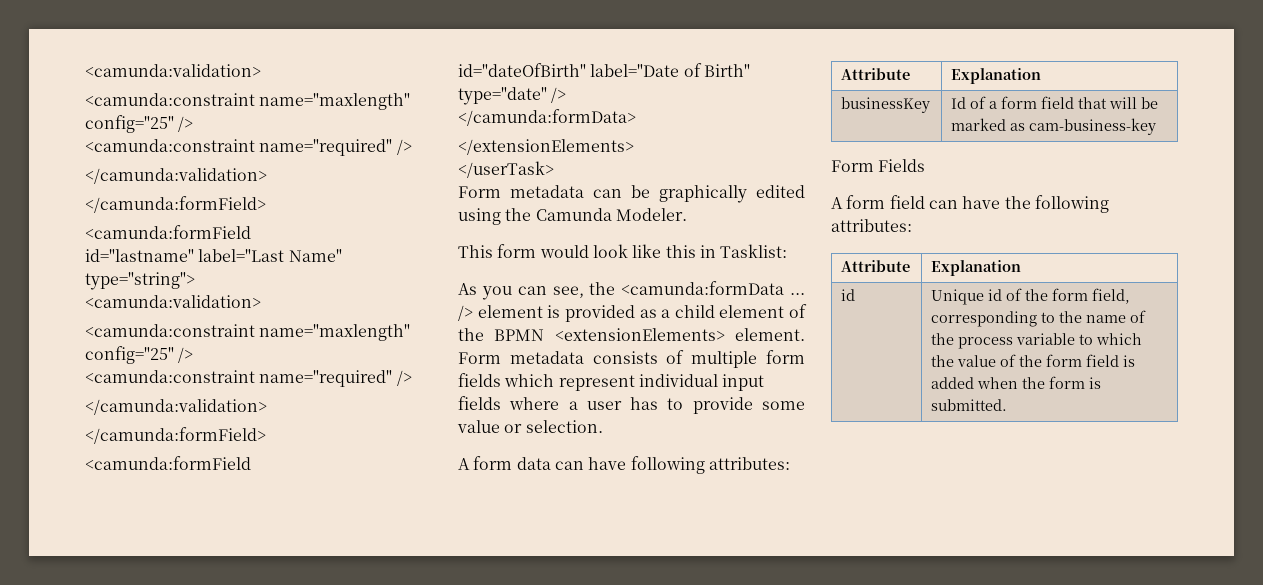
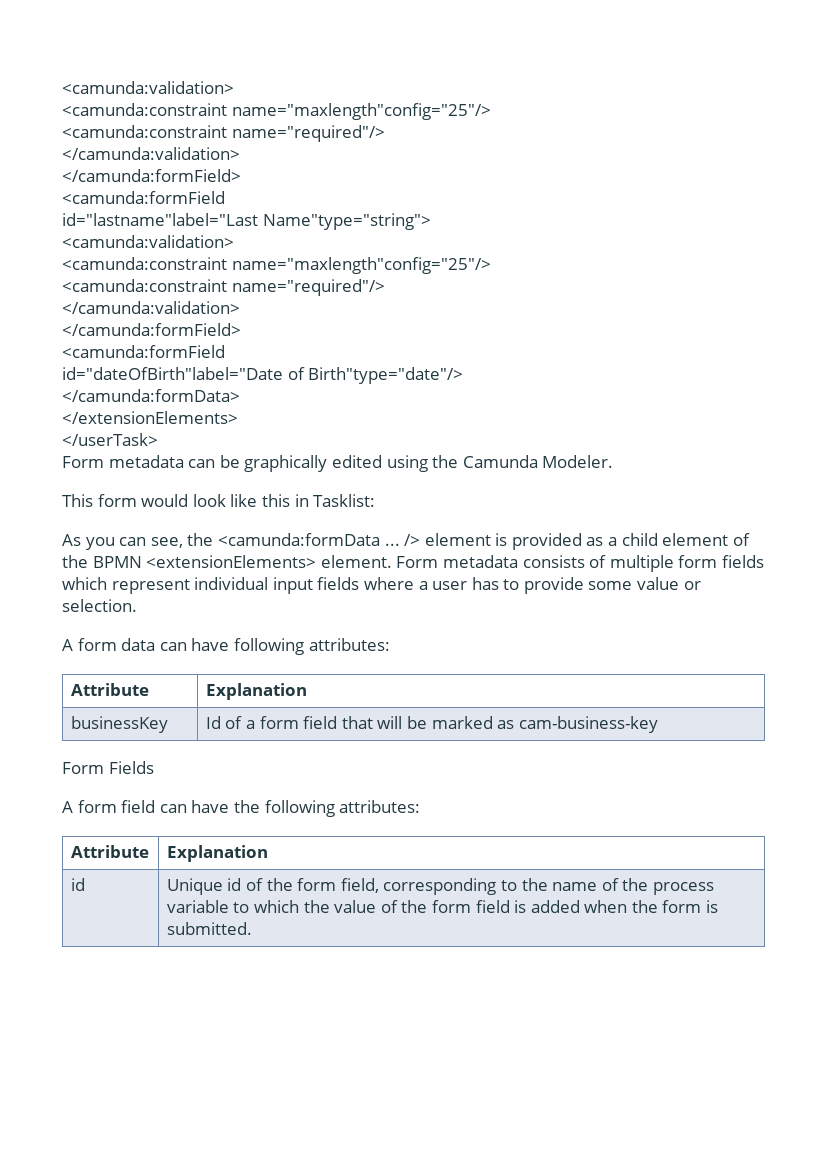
[85,64,261,77] [85,93,411,110] [85,115,194,133] [85,139,412,156] [85,168,267,184] [85,196,266,213] [85,225,251,239] [85,249,342,262] [85,272,195,290] [85,295,261,308] [85,324,411,341] [85,346,194,364] [85,370,412,387] [85,399,267,415] [85,427,266,444] [85,456,251,470] [458,63,750,77] [458,87,567,105] <camunda:validation> // <camunda:constraint name="maxlength" config="25" /> // <camunda:constraint name="required" /> // </camunda:validation> // </camunda:formField> // <camunda:formField // id="lastname" label="Last Name" type="string"> // <camunda:validation> // <camunda:constraint name="maxlength" config="25" /> // <camunda:constraint name="required" /> // </camunda:validation> // </camunda:formField> // <camunda:formField // id="dateOfBirth" label="Date of Birth" type="date" /> -> [62,81,234,94] [62,103,491,120] [62,125,385,142] [62,147,240,160] [62,169,241,182] [62,191,225,204] [62,213,431,230] [62,235,234,248] [62,257,491,274] [62,279,385,296] [62,301,240,314] [62,323,241,336] [62,345,225,358] [62,367,464,384] <camunda:validation> // <camunda:constraint name="maxlength"config="25"/> // <camunda:constraint name="required"/> // </camunda:validation> // </camunda:formField> // <camunda:formField // id="lastname"label="Last Name"type="string"> // <camunda:validation> // <camunda:constraint name="maxlength"config="25"/> // <camunda:constraint name="required"/> // </camunda:validation> // </camunda:formField> // <camunda:formField // id="dateOfBirth"label="Date of Birth"type="date"/>

